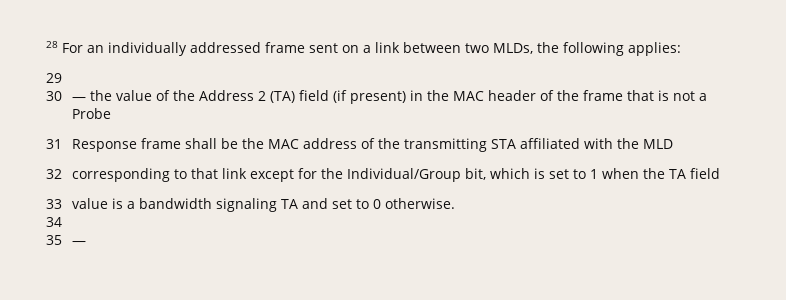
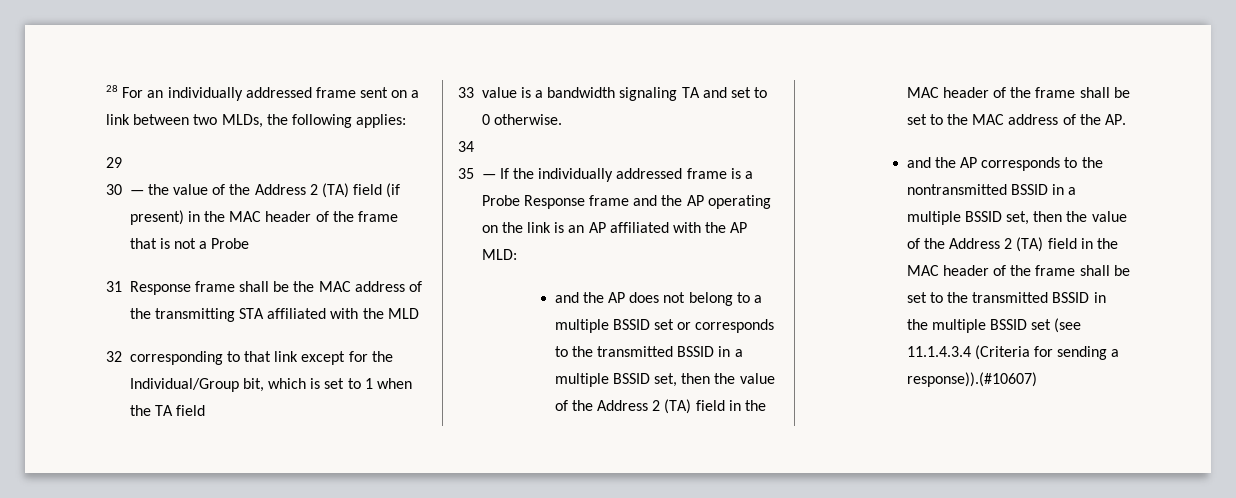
(87, 243) none -> [499,168,754,182] [481,195,771,209] [481,222,748,233] [481,249,517,260] [554,292,762,306] [554,319,775,333] [554,346,743,357] [554,373,775,387] [554,399,766,414] [906,87,1130,98] [906,114,1126,125] [906,157,1103,171] [906,184,1077,195] [906,211,1127,225] [906,237,1118,252] [906,265,1130,276] [906,292,1106,303] [906,318,1082,333] [906,345,1120,360] [906,372,1037,387] If the individually addressed frame is a Probe Response frame and the AP operating on the link is an AP affiliated with the AP MLD: // and the AP does not belong to a multiple BSSID set or corresponds to the transmitted BSSID in a multiple BSSID set, then the value of the Address 2 (TA) field in the MAC header of the frame shall be set to the MAC address of the AP. // and the AP corresponds to the nontransmitted BSSID in a multiple BSSID set, then the value of the Address 2 (TA) field in the MAC header of the frame shall be set to the transmitted BSSID in the multiple BSSID set (see 11.1.4.3.4 (Criteria for sending a response)).(#10607)

